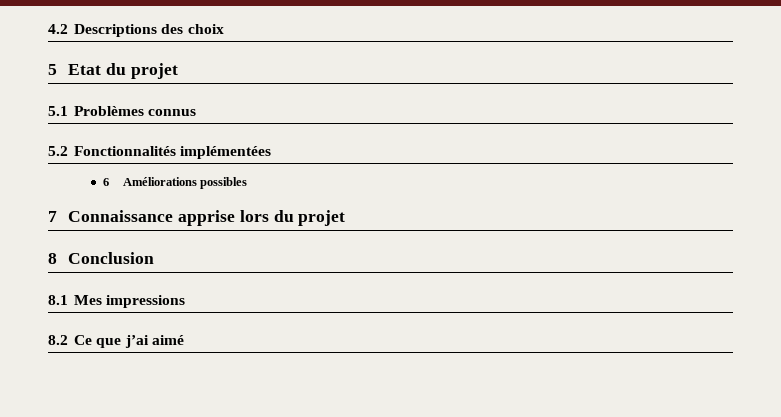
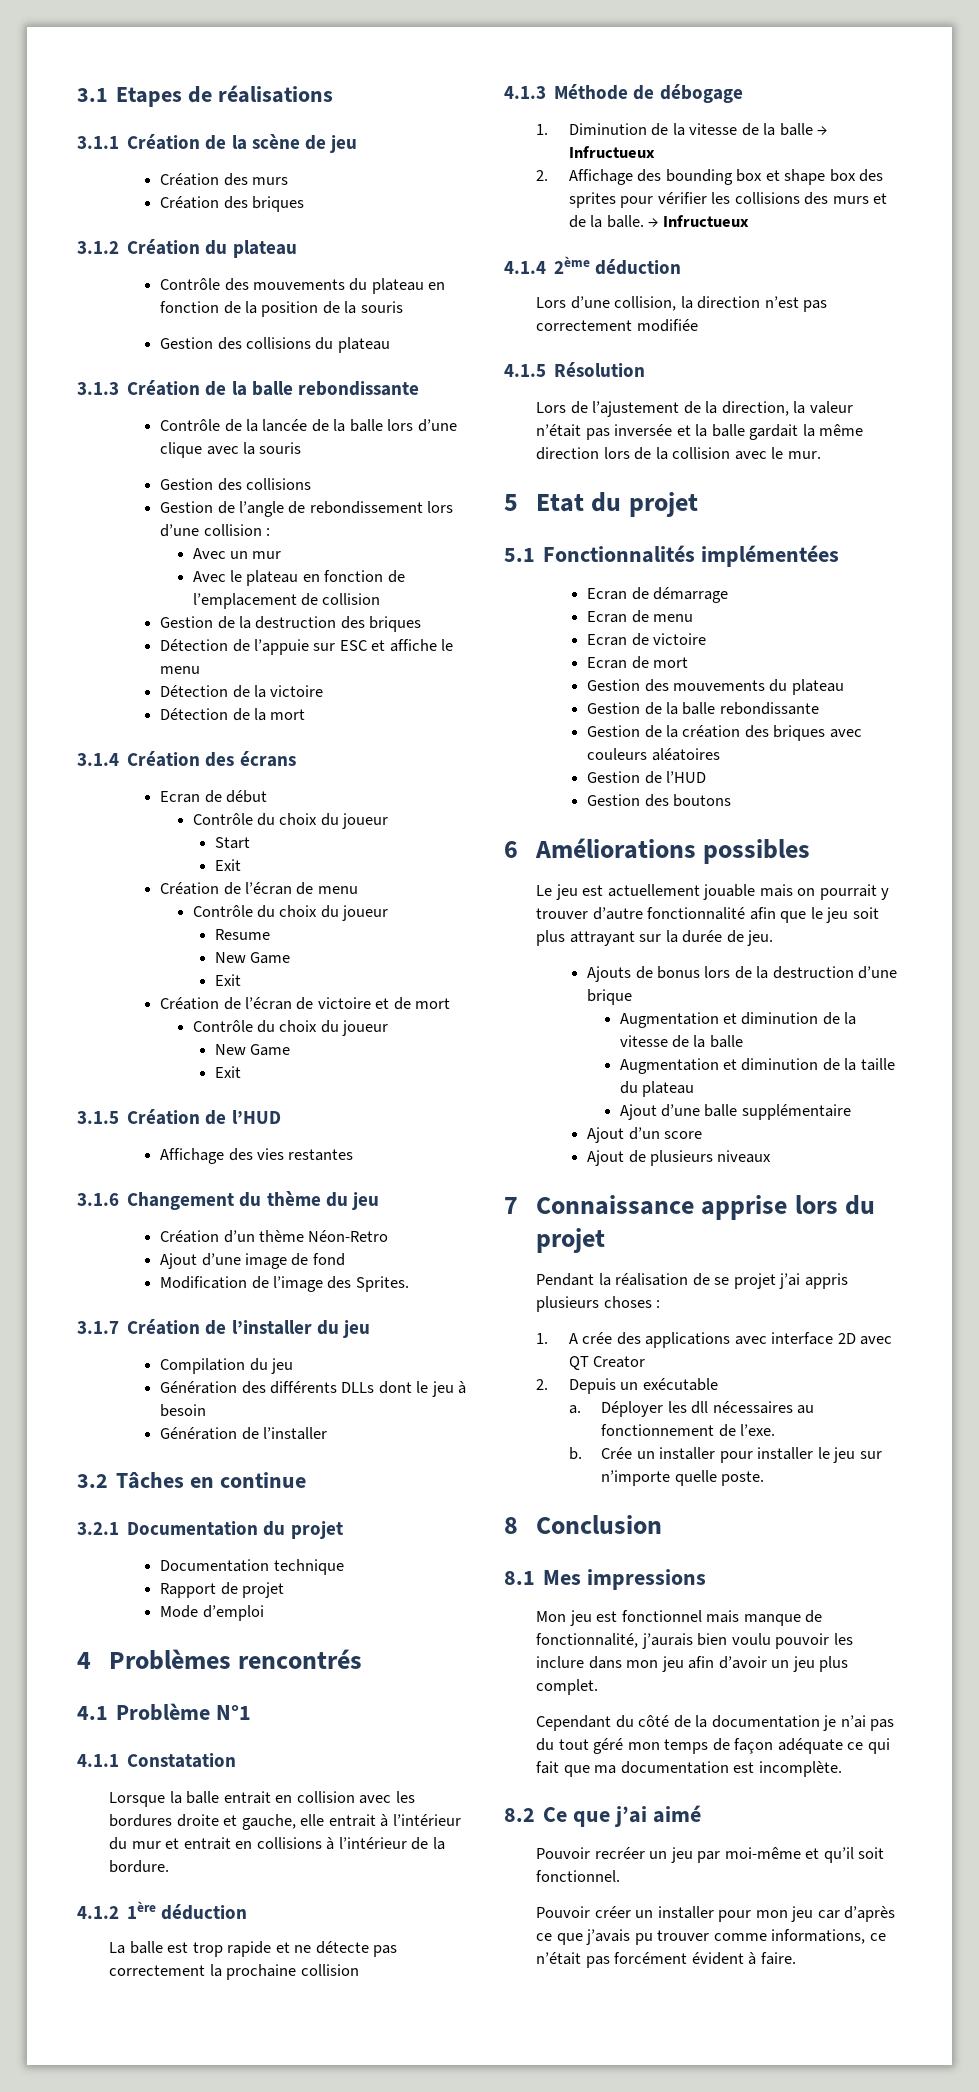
[48,24,224,37] 4.2 Descriptions des choix -> [77,85,334,107] [77,134,357,153] [160,173,288,186] [160,196,304,212] [77,239,297,258] [160,278,446,294] [160,301,403,317] [160,337,390,353] [77,380,419,396] [160,419,457,432] [160,442,302,458] [160,478,311,491] [160,501,454,517] [160,524,270,537] [192,548,282,559] [192,570,405,586] [192,593,381,609] [160,616,422,632] [160,639,454,655] [160,666,201,674] [160,685,324,698] [160,708,306,721] [77,751,296,767] [160,790,267,803] [192,813,389,829] [214,837,250,849] [214,859,241,871] [160,882,358,895] [192,905,389,921] [214,929,270,940] [214,952,291,964] [214,974,241,986] [160,997,451,1010] [192,1020,389,1036] [214,1044,291,1056] [214,1066,241,1078] [77,1109,281,1125] [160,1148,354,1164] [77,1191,379,1210] [160,1230,389,1243] [160,1253,345,1269] [160,1276,409,1292] [77,1319,370,1338] [160,1358,293,1374] [160,1381,467,1397] [160,1404,207,1417] [160,1427,327,1440] [77,1471,307,1489] [77,1521,343,1539] [160,1559,344,1575] [160,1582,284,1598] [160,1605,264,1621] [77,1649,363,1670] [77,1703,252,1721] [77,1753,237,1768] [109,1791,415,1807] [109,1814,461,1830] [109,1837,445,1850] [109,1860,170,1873] [77,1901,248,1920] [109,1941,398,1957] [109,1964,359,1980] [504,84,743,103] [536,123,828,136] [568,146,655,158] [536,169,884,185] [568,192,888,208] [568,215,749,228] [504,256,682,275] [536,296,828,312] [536,319,698,332] [504,362,646,377] [536,401,853,417] [536,424,864,440] [536,447,821,460] 3.1 Etapes de réalisations // 3.1.1 Création de la scène de jeu // Création des murs // Création des briques // 3.1.2 Création du plateau // Contrôle des mouvements du plateau en fonction de la position de la souris // Gestion des collisions du plateau // 3.1.3 Création de la balle rebondissante // Contrôle de la lancée de la balle lors d’une clique avec la souris // Gestion des collisions // Gestion de l’angle de rebondissement lors d’une collision : // Avec un mur // Avec le plateau en fonction de l’emplacement de collision // Gestion de la destruction des briques // Détection de l’appuie sur ESC et affiche le menu // Détection de la victoire // Détection de la mort // 3.1.4 Création des écrans // Ecran de début // Contrôle du choix du joueur // Start // Exit // Création de l’écran de menu // Contrôle du choix du joueur // Resume // New Game // Exit // Création de l’écran de victoire et de mort // Contrôle du choix du joueur // New Game // Exit // 3.1.5 Création de l’HUD // Affichage des vies restantes // 3.1.6 Changement du thème du jeu // Création d’un thème Néon-Retro // Ajout d’une image de fond // Modification de l’image des Sprites. // 3.1.7 Création de l’installer du jeu // Compilation du jeu // Génération des différents DLLs dont le jeu à besoin // Génération de l’installer // 3.2 Tâches en continue // 3.2.1 Documentation du projet // Documentation technique // Rapport de projet // Mode d’emploi // 4 Problèmes rencontrés // 4.1 Problème N°1 // 4.1.1 Constatation // Lorsque la balle entrait en collision avec les bordures droite et gauche, elle entrait à l’intérieur du mur et entrait en collisions à l’intérieur de la bordure. // 4.1.2 1ère déduction // La balle est trop rapide et ne détecte pas correctement la prochaine collision // 4.1.3 Méthode de débogage // 1. Diminution de la vitesse de la balle → Infructueux // 2. Affichage des bounding box et shape box des sprites pour vérifier les collisions des murs et de la balle. → Infructueux // 4.1.4 2ème déduction // Lors d’une collision, la direction n’est pas correctement modifiée // 4.1.5 Résolution // Lors de l’ajustement de la direction, la valeur n’était pas inversée et la balle gardait la même direction lors de la collision avec le mur.
[74,106,197,116] [48,146,68,156] Problèmes connus // 5.2 -> (535, 555) none
[102,177,248,189] 6 Améliorations possibles -> [587,587,728,603] [587,610,693,623] [587,633,706,646] [587,656,688,669] [587,679,844,695] [587,702,819,715] [587,725,862,741] [587,748,720,761] [587,771,706,784] [587,794,731,807] [504,838,811,864] [536,884,890,900] [536,907,879,923] [536,930,774,946] [587,966,898,982] [587,989,633,1005] [619,1012,857,1028] [619,1035,743,1048] [619,1058,895,1074] [619,1081,694,1097] [619,1104,851,1120] [587,1127,702,1143] [587,1150,772,1166] Ecran de démarrage // Ecran de menu // Ecran de victoire // Ecran de mort // Gestion des mouvements du plateau // Gestion de la balle rebondissante // Gestion de la création des briques avec couleurs aléatoires // Gestion de l’HUD // Gestion des boutons // 6 Améliorations possibles // Le jeu est actuellement jouable mais on pourrait y trouver d’autre fonctionnalité afin que le jeu soit plus attrayant sur la durée de jeu. // Ajouts de bonus lors de la destruction d’une brique // Augmentation et diminution de la vitesse de la balle // Augmentation et diminution de la taille du plateau // Ajout d’une balle supplémentaire // Ajout d’un score // Ajout de plusieurs niveaux
(346, 218) none -> [536,1273,848,1289] [536,1296,661,1312] [536,1332,893,1348] [568,1356,646,1370] [536,1378,718,1394] [568,1401,815,1417] [601,1424,776,1437] [568,1447,882,1463] [601,1470,765,1486] // Pendant la réalisation de se projet j’ai appris plusieurs choses : // 1. A crée des applications avec interface 2D avec QT Creator // 2. Depuis un exécutable // a. Déployer les dll nécessaires au fonctionnement de l’exe. // b. Crée un installer pour installer le jeu sur n’importe quelle poste.
(186, 301) none -> [536,1610,823,1626] [536,1633,853,1649] [536,1656,849,1672] [536,1679,599,1695] [536,1715,895,1731] [536,1738,890,1754] [536,1761,842,1777] // Mon jeu est fonctionnel mais manque de fonctionnalité, j’aurais bien voulu pouvoir les inclure dans mon jeu afin d’avoir un jeu plus complet. // Cependant du côté de la documentation je n’ai pas du tout géré mon temps de façon adéquate ce qui fait que ma documentation est incomplète.
(184, 340) none -> [536,1847,885,1863] [536,1870,621,1882] [536,1906,896,1922] [536,1929,886,1945] [536,1952,796,1968] // Pouvoir recréer un jeu par moi-même et qu’il soit fonctionnel. // Pouvoir créer un installer pour mon jeu car d’après ce que j’avais pu trouver comme informations, ce n’était pas forcément évident à faire.

